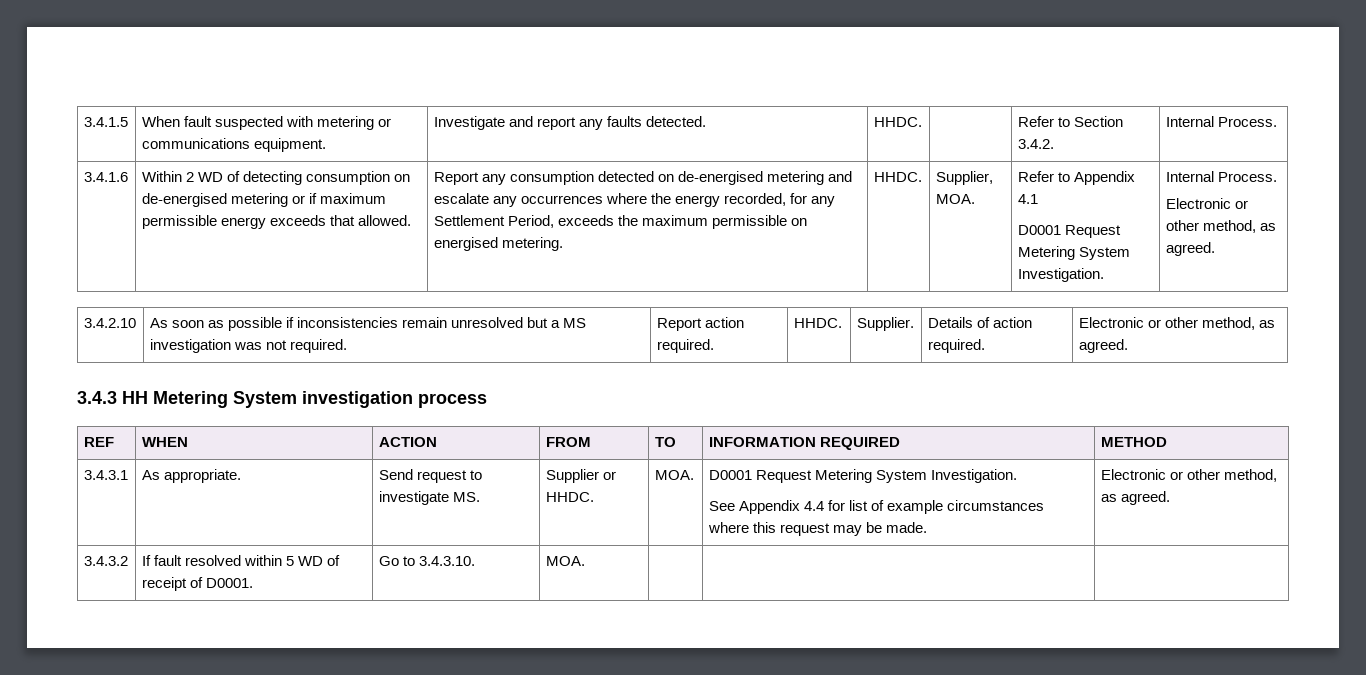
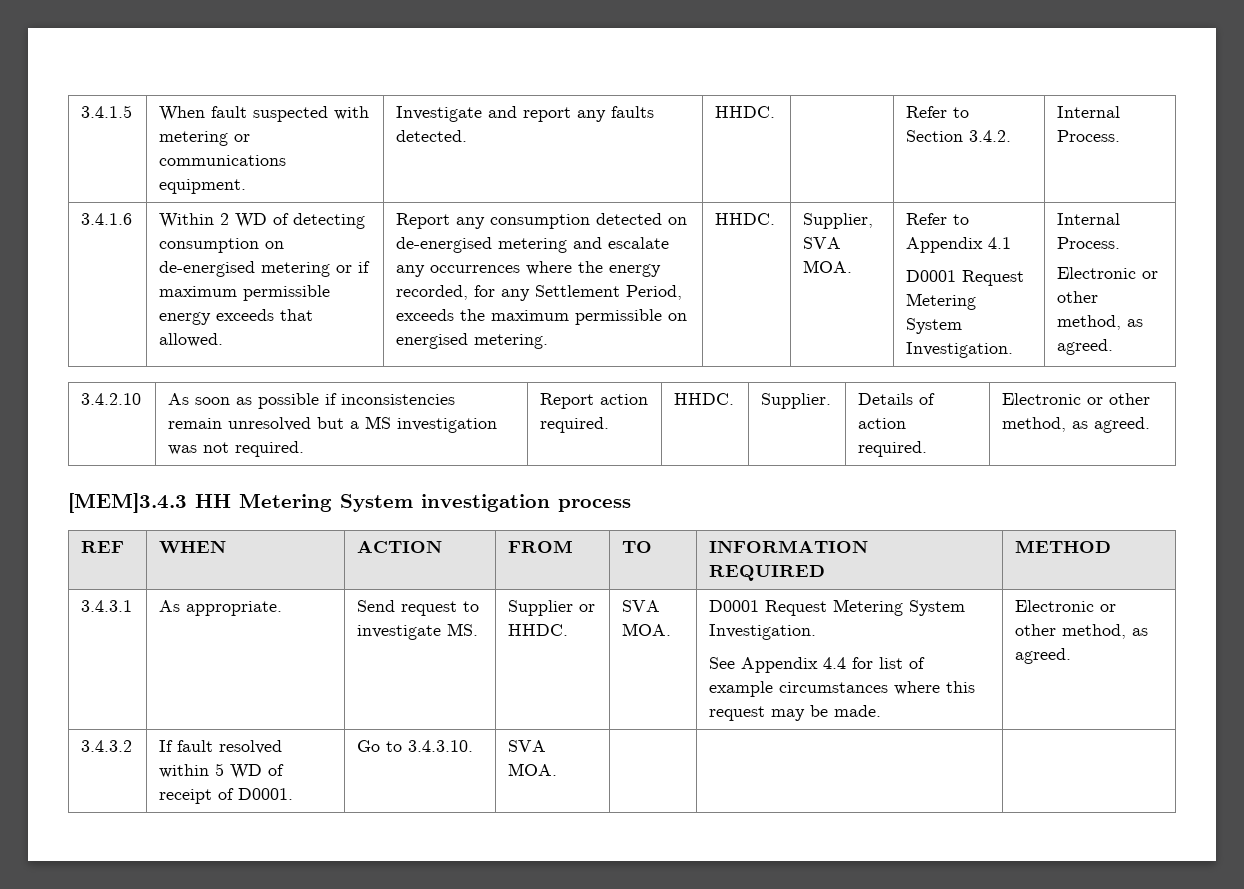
(993, 178) none -> [803,237,842,249] SVA
[77,391,117,404] 3.4.3 -> [68,493,187,513] [MEM]3.4.3
(594, 497) none -> [622,600,661,612] SVA
(476, 561) none -> [508,740,547,752] SVA

